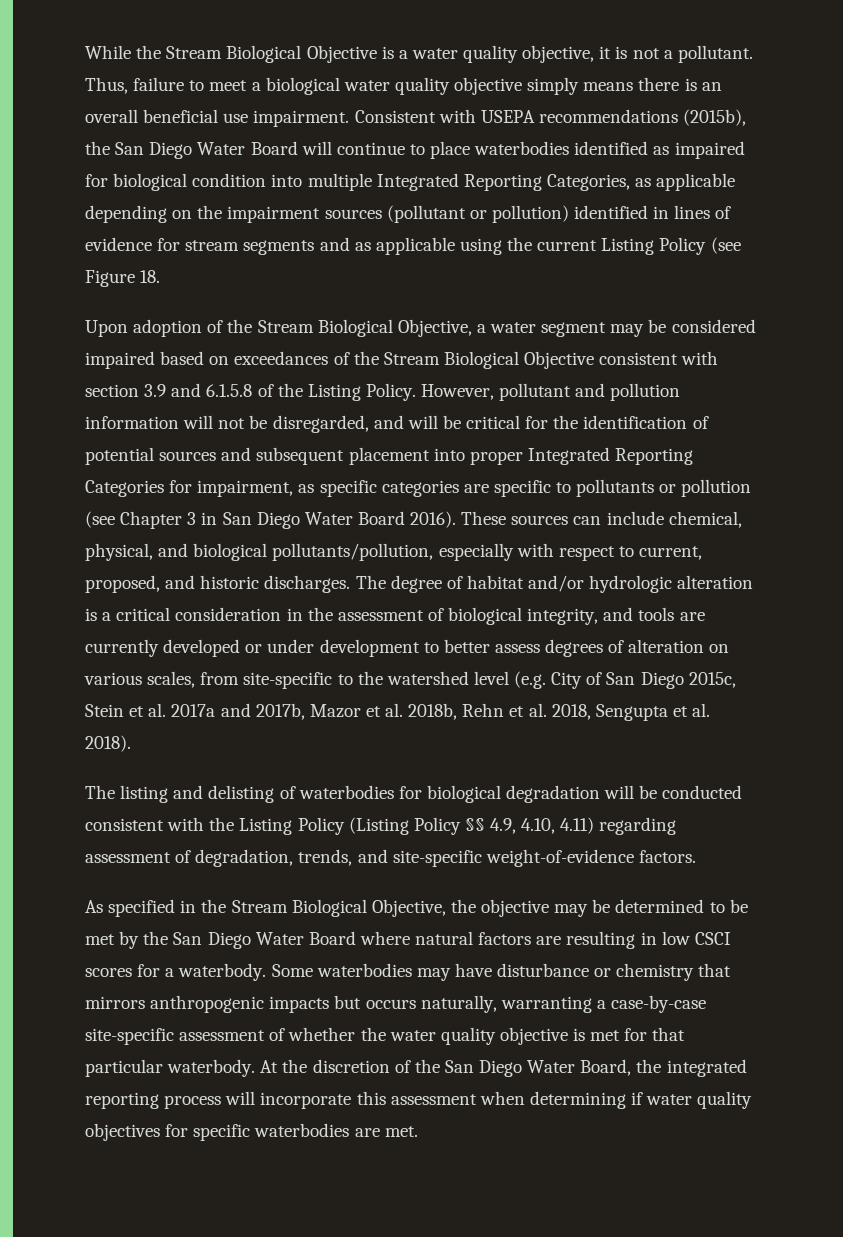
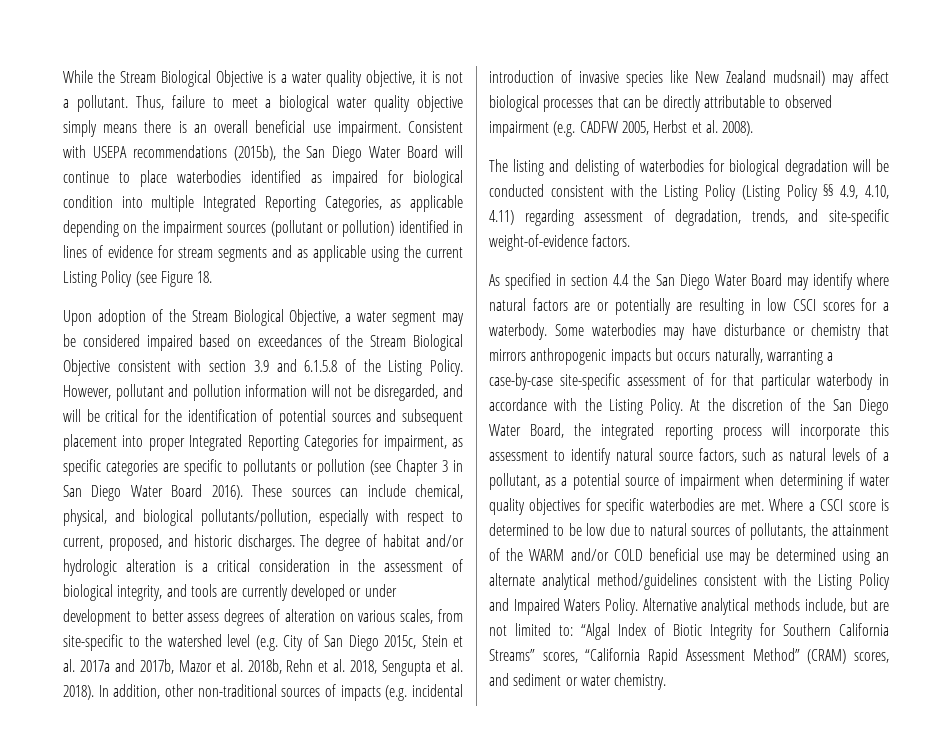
(131, 743) none -> [98,684,464,701] [489,70,889,87] [489,95,832,112] [489,120,754,137] In addition, other non-traditional sources of impacts (e.g. incidental introduction of invasive species like New Zealand mudsnail) may affect biological processes that can be directly attributable to observed impairment (e.g. CADFW 2005, Herbst et al. 2008).
[201,899,748,917] [85,931,356,949] the Stream Biological Objective, the objective may be determined to be met by the San Diego Water Board -> [571,273,853,290] section 4.4 the San Diego Water Board may identify
(562, 940) none -> [597,298,693,315] or potentially are
[288,1027,686,1045] [85,1059,256,1077] whether the water quality objective is met for that particular waterbody. -> [711,373,889,390] [489,398,684,415] for that particular waterbody in accordance with the Listing Policy.
(477, 1099) none -> [553,448,890,465] [489,473,741,490] to identify natural source factors, such as natural levels of a pollutant, as a potential source of impairment
(418, 1131) none -> [769,498,889,511] [489,523,889,540] [489,548,889,565] [489,573,890,590] [489,598,889,615] [489,623,889,640] [489,648,889,665] [489,673,667,690] Where a CSCI score is determined to be low due to natural sources of pollutants, the attainment of the WARM and/or COLD beneficial use may be determined using an alternate analytical method/guidelines consistent with the Listing Policy and Impaired Waters Policy. Alternative analytical methods include, but are not limited to: “Algal Index of Biotic Integrity for Southern California Streams” scores, “California Rapid Assessment Method” (CRAM) scores, and sediment or water chemistry.

